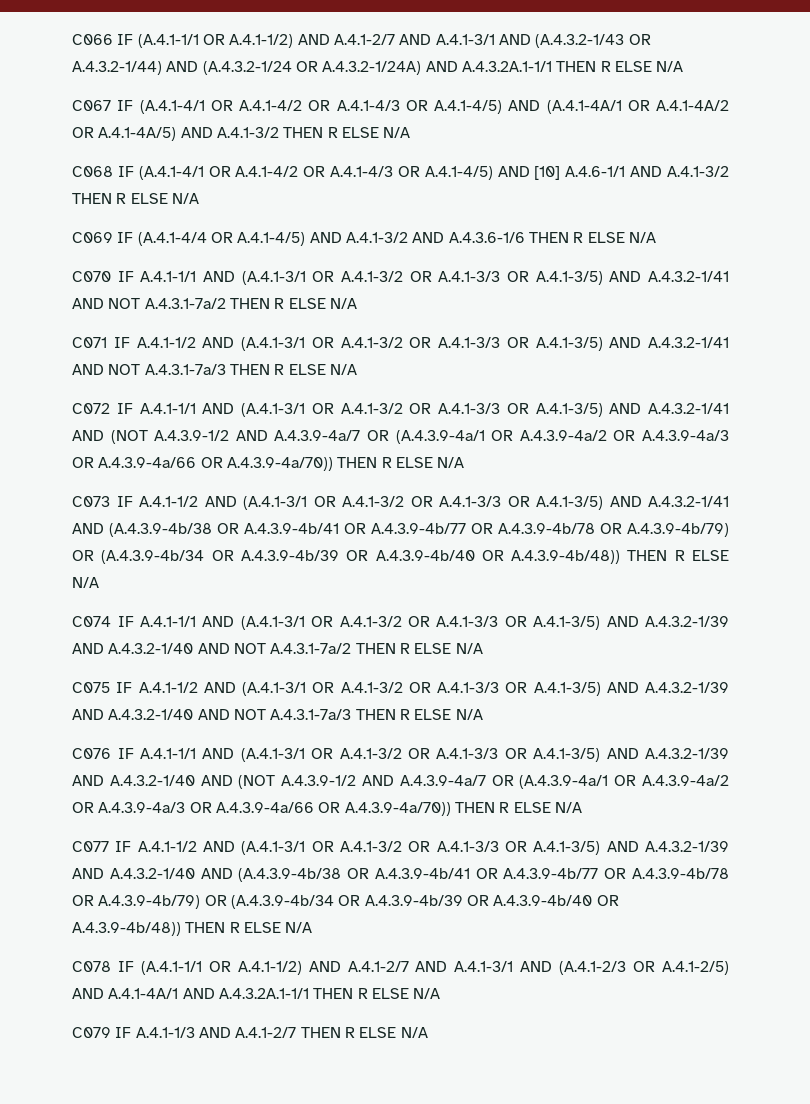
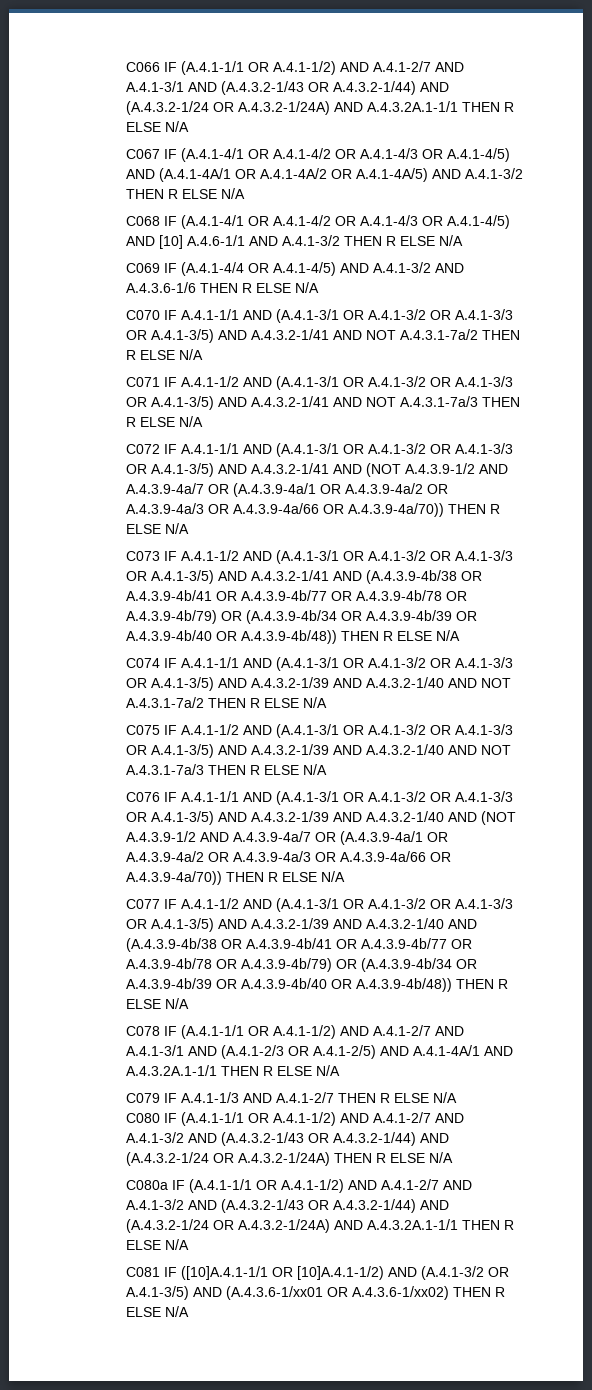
(428, 1032) none -> [125,1112,464,1126] [125,1132,449,1146] [125,1152,453,1166] [125,1179,472,1193] [125,1199,449,1213] [125,1219,514,1233] [125,1239,189,1250] [125,1266,509,1280] [125,1286,505,1300] [125,1306,189,1317] // C080 IF (A.4.1-1/1 OR A.4.1-1/2) AND A.4.1-2/7 AND A.4.1-3/2 AND (A.4.3.2-1/43 OR A.4.3.2-1/44) AND (A.4.3.2-1/24 OR A.4.3.2-1/24A) THEN R ELSE N/A // C080a IF (A.4.1-1/1 OR A.4.1-1/2) AND A.4.1-2/7 AND A.4.1-3/2 AND (A.4.3.2-1/43 OR A.4.3.2-1/44) AND (A.4.3.2-1/24 OR A.4.3.2-1/24A) AND A.4.3.2A.1-1/1 THEN R ELSE N/A // C081 IF ([10]A.4.1-1/1 OR [10]A.4.1-1/2) AND (A.4.1-3/2 OR A.4.1-3/5) AND (A.4.3.6-1/xx01 OR A.4.3.6-1/xx02) THEN R ELSE N/A

